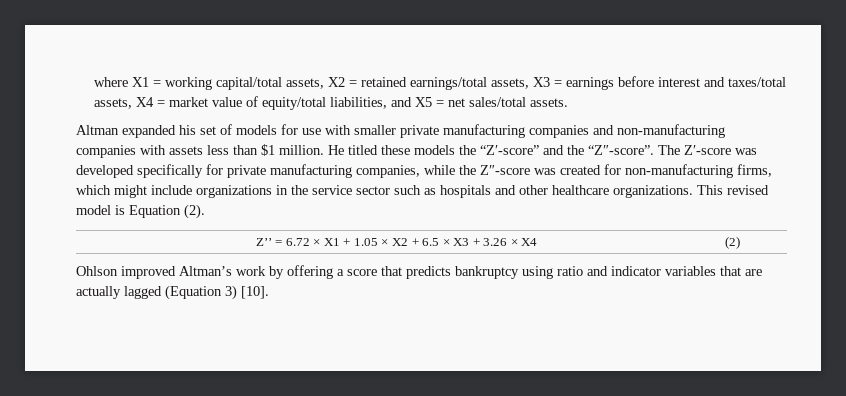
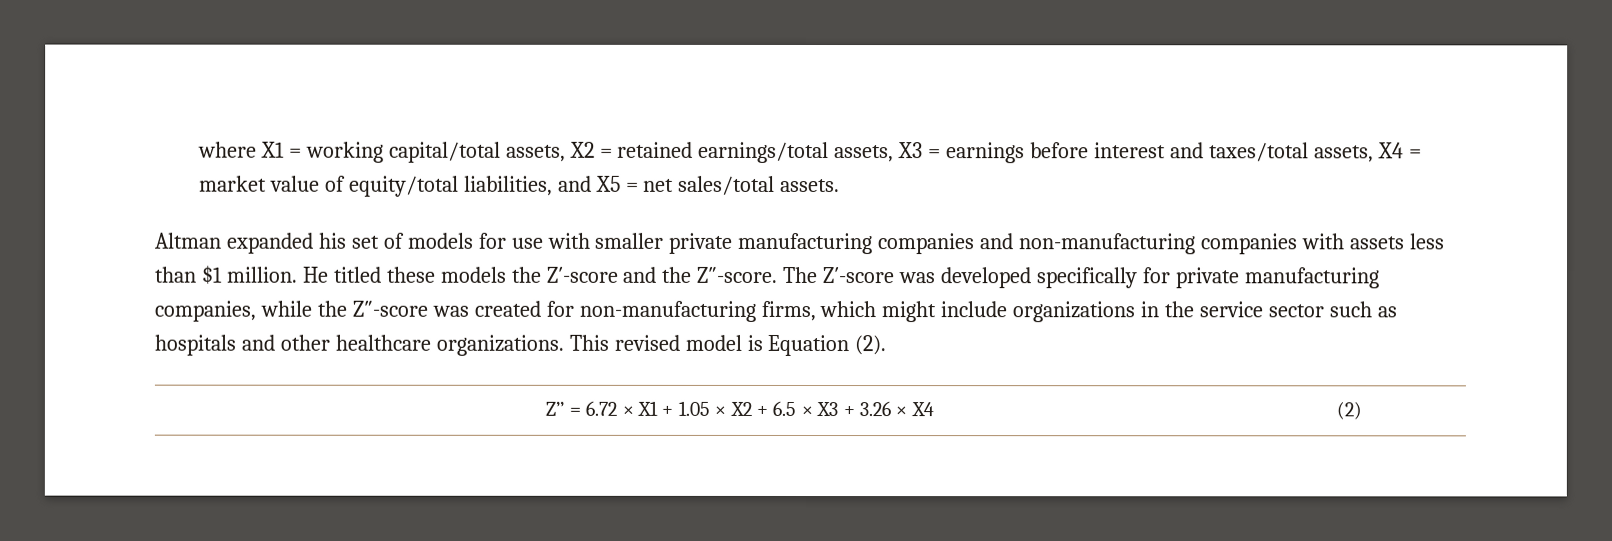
[480,145,539,155] “Z′-score” -> [545,266,619,283] Z′-score
[588,145,654,155] “Z″-score”. -> [696,266,779,283] Z″-score.
[76,265,762,279] [76,285,269,300] // Ohlson improved Altman’s work by offering a score that predicts bankruptcy using ratio and indicator variables that are actually lagged (Equation 3) [10]. -> (1363, 410) none

